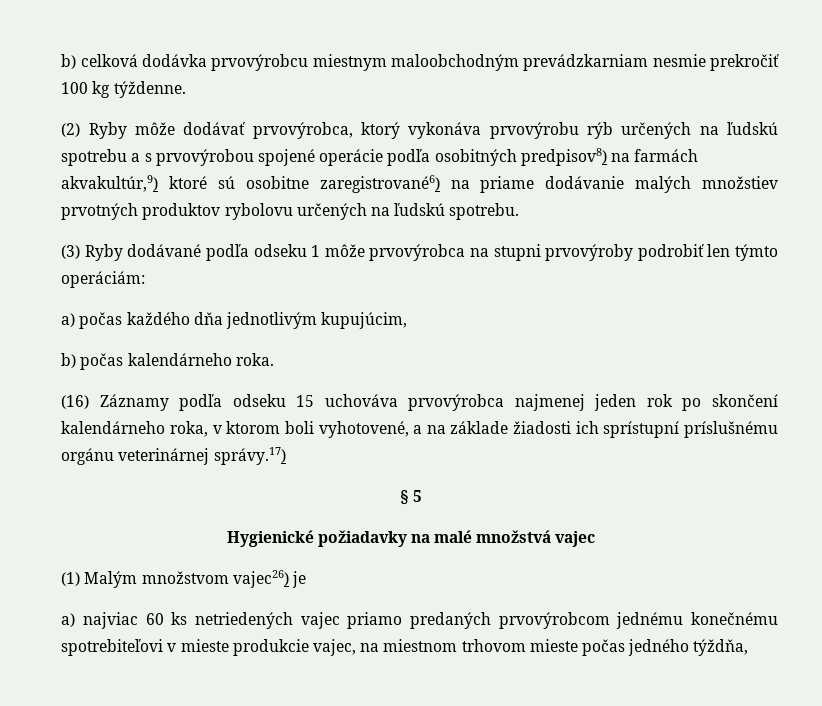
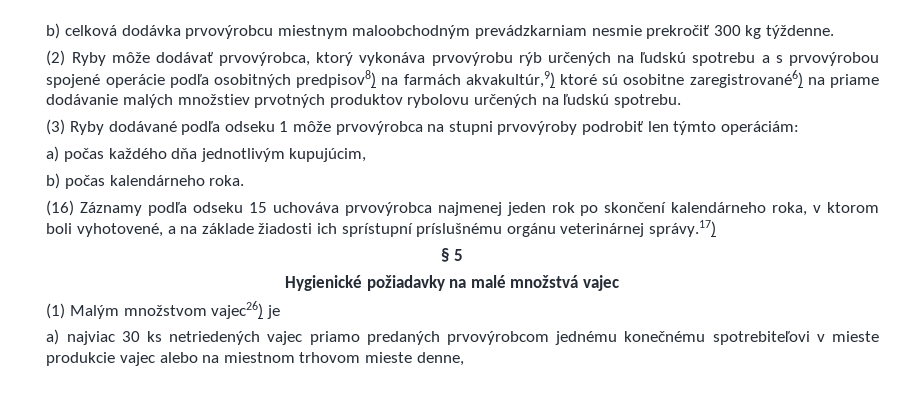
[61,82,89,94] 100 -> [713,25,741,36] 300
[145,613,164,625] 60 -> [121,331,140,342] 30
[313,639,357,656] vajec, -> [120,352,198,366] vajec alebo
[581,639,749,656] počas jedného týždňa, -> [416,352,464,366] denne,

